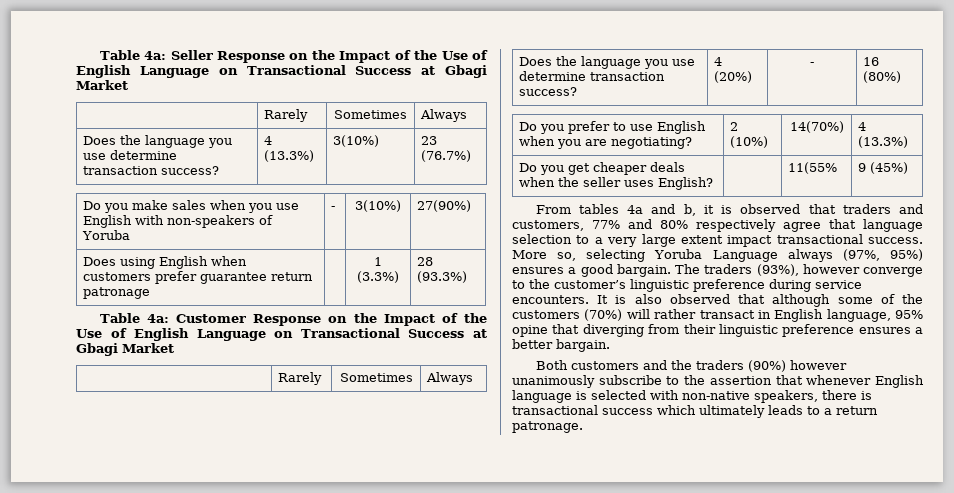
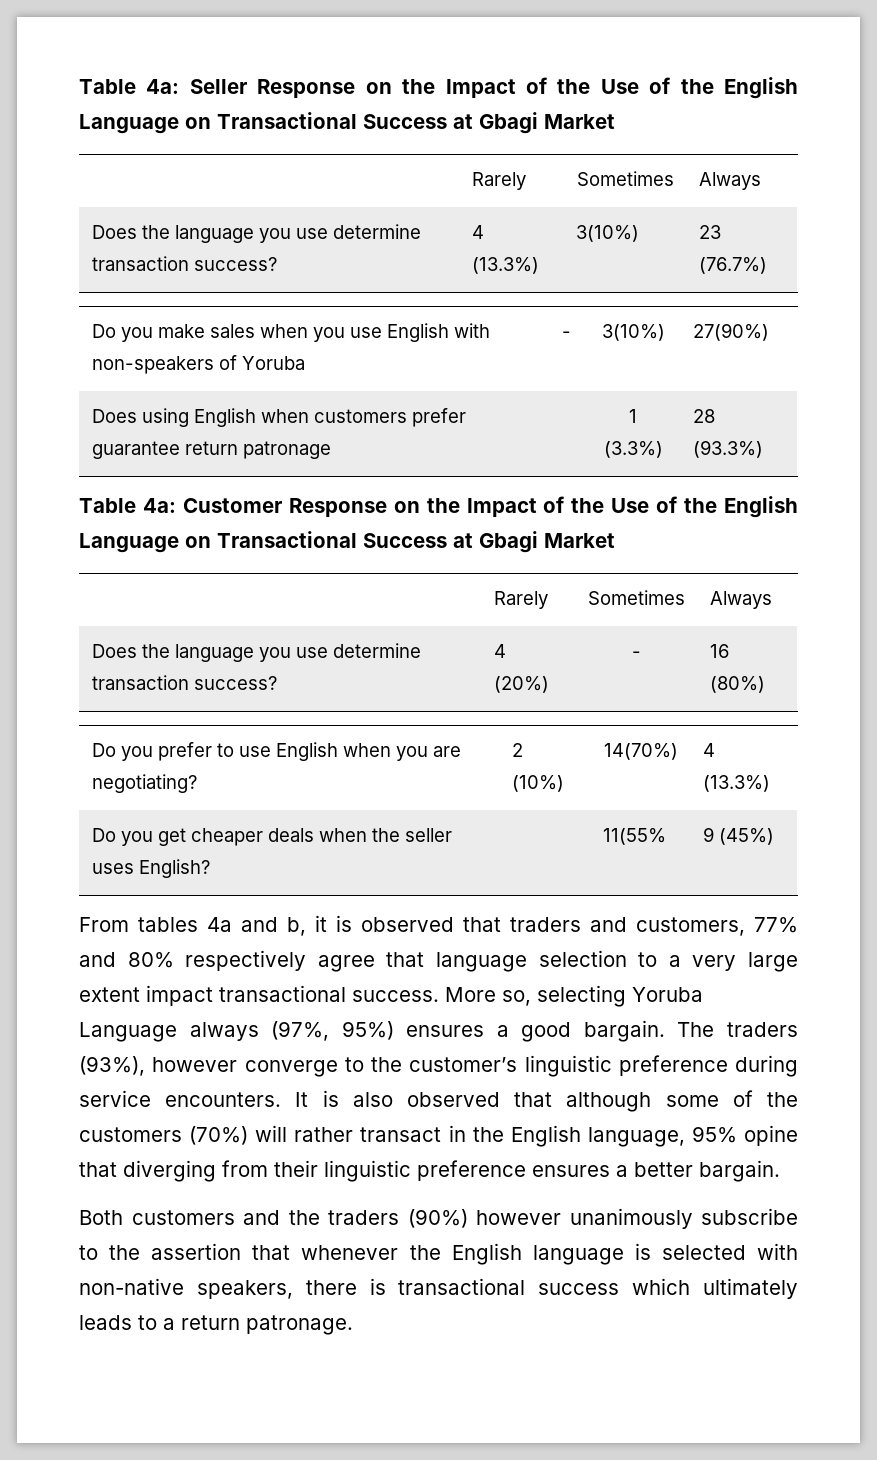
(489, 55) none -> [680,79,714,94] the
(127, 333) none -> [684,498,718,513] the
(771, 314) none -> [472,1127,504,1142] the
(872, 380) none -> [409,1245,441,1260] the

